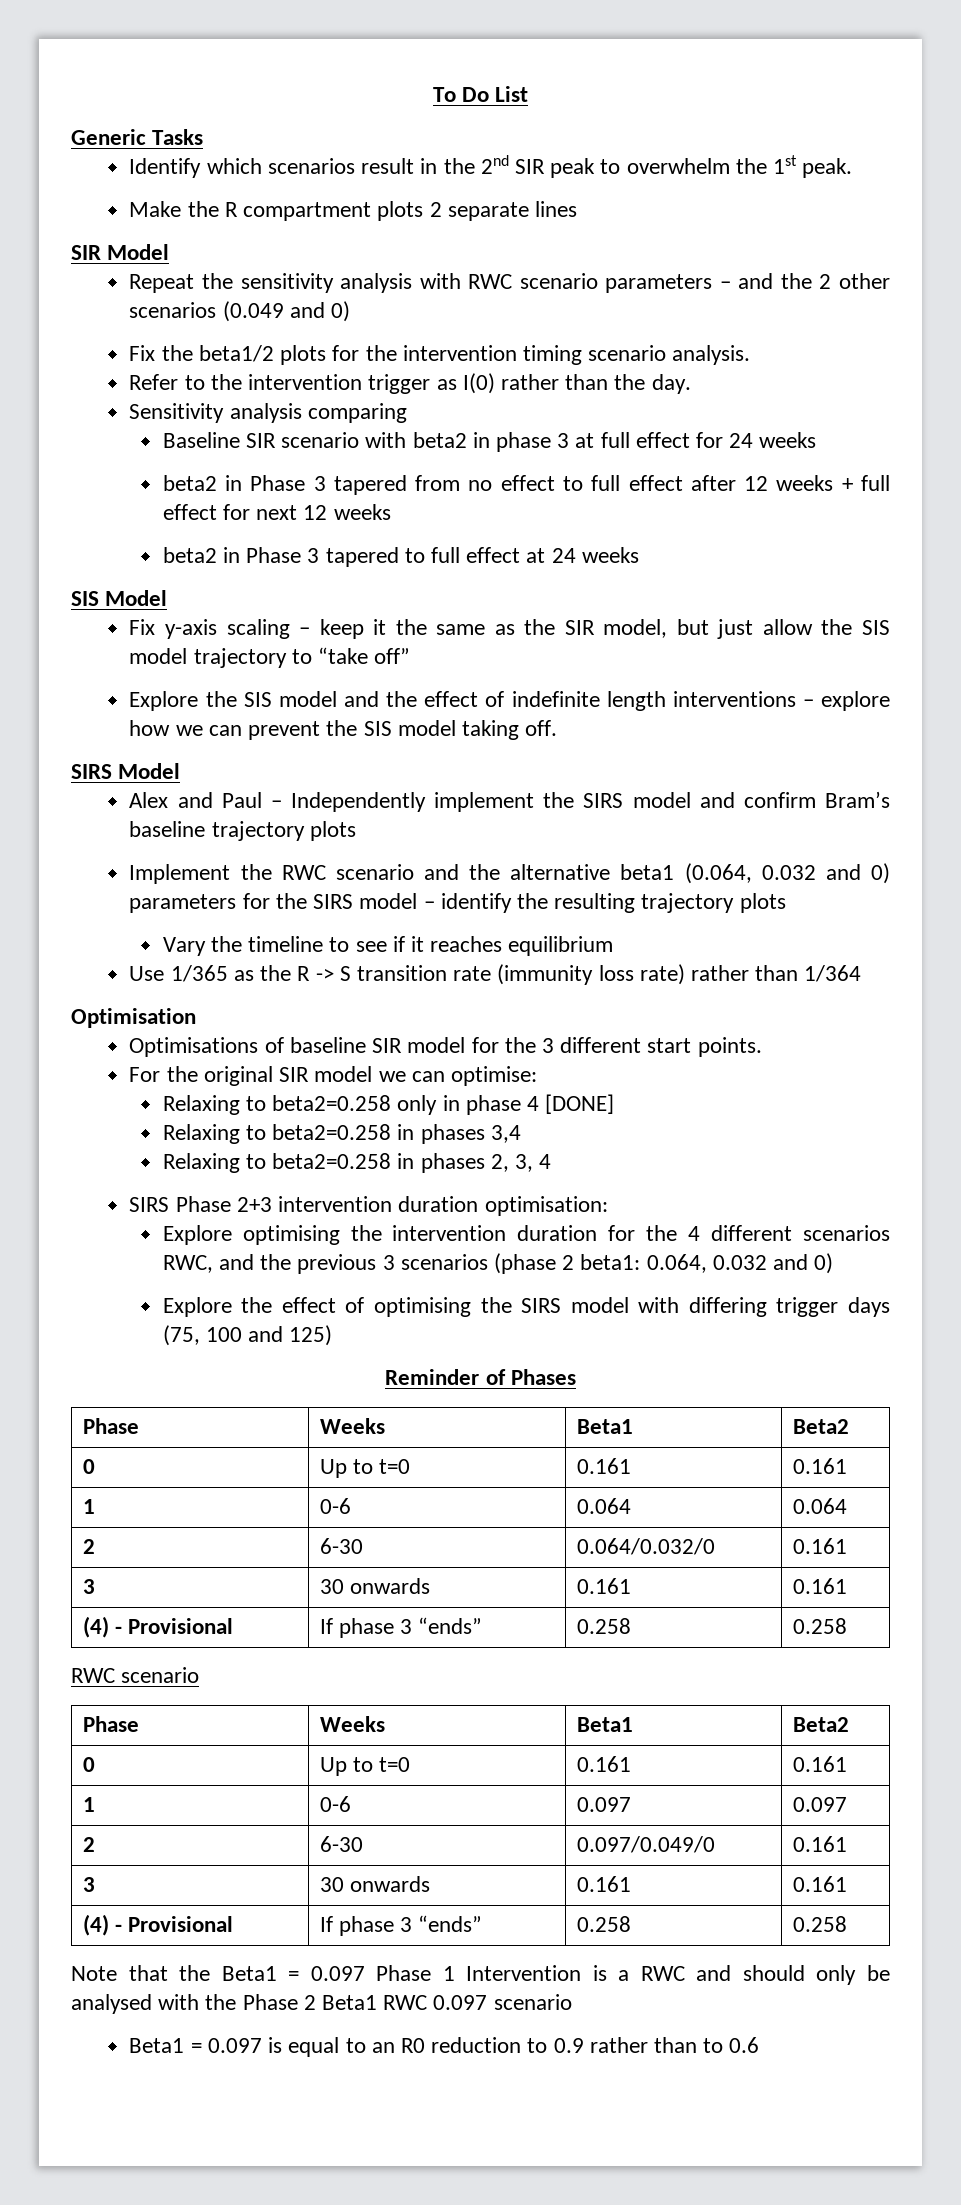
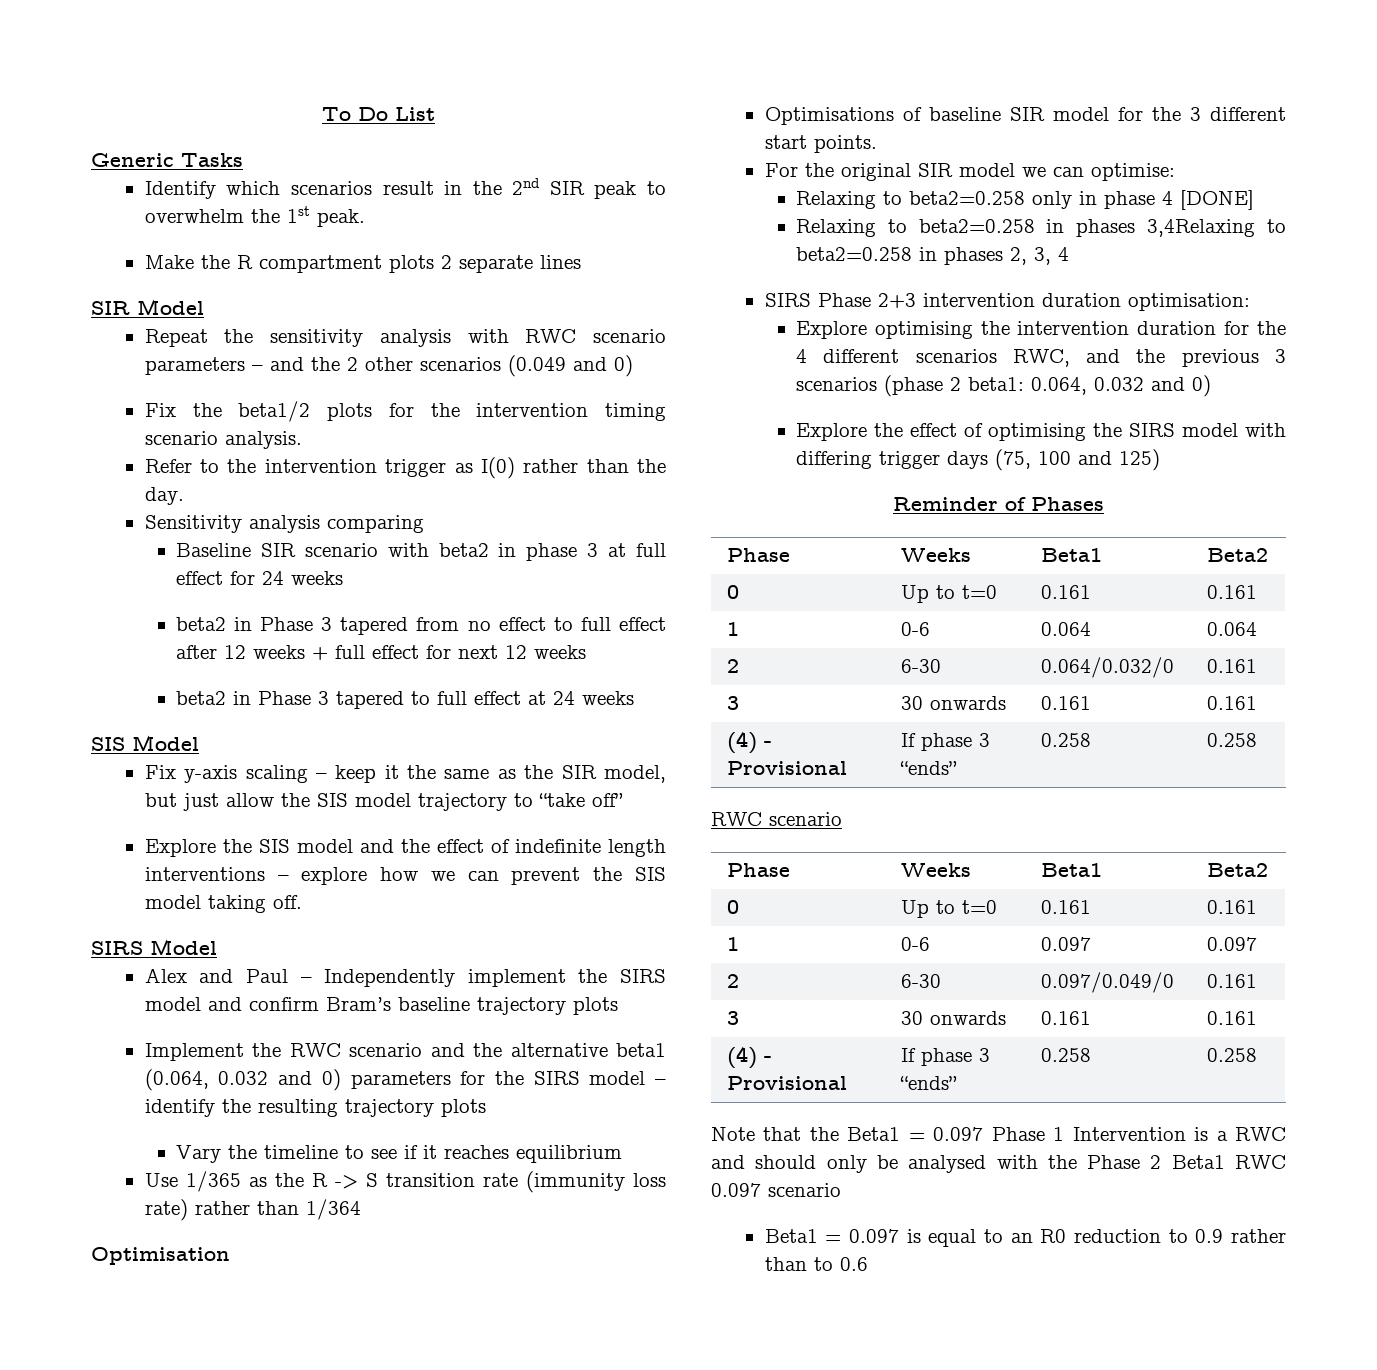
[490,1125,521,1143] [162,1153,240,1173] 3,4 // Relaxing -> [1147,219,1256,237] 3,4Relaxing

